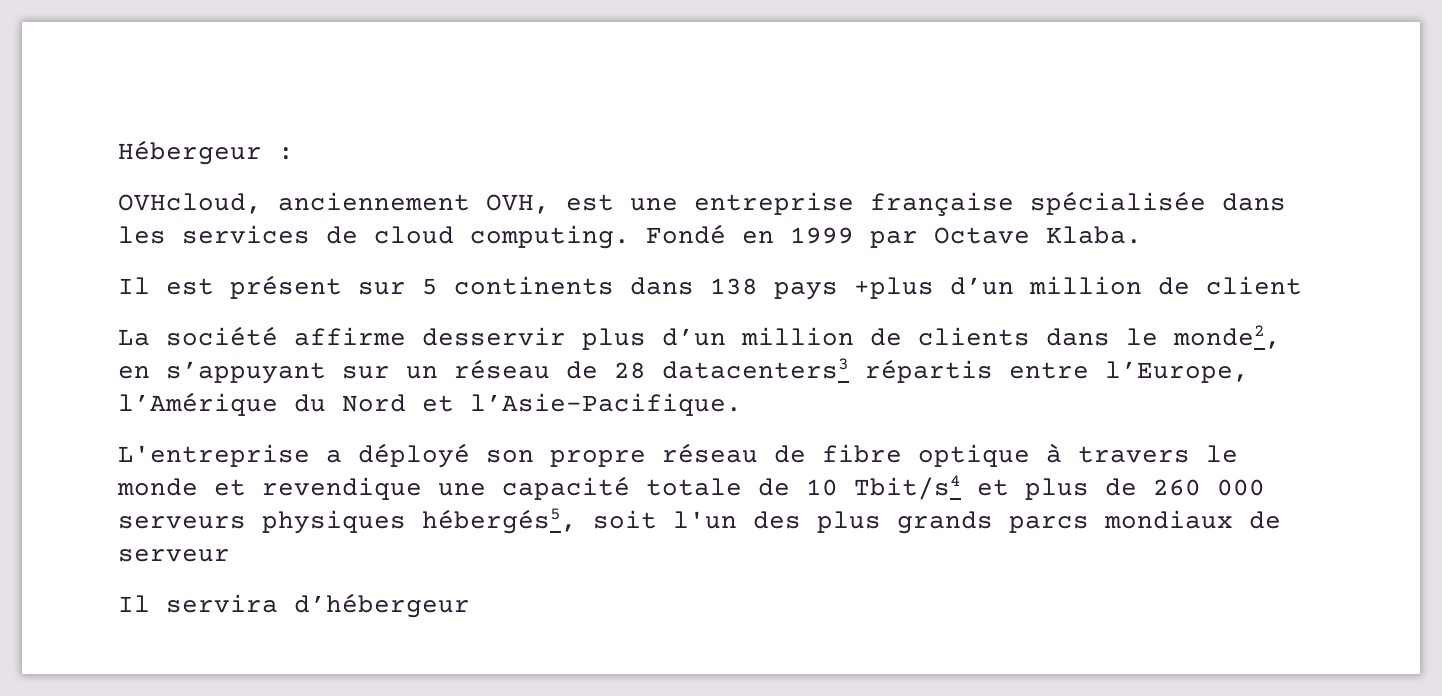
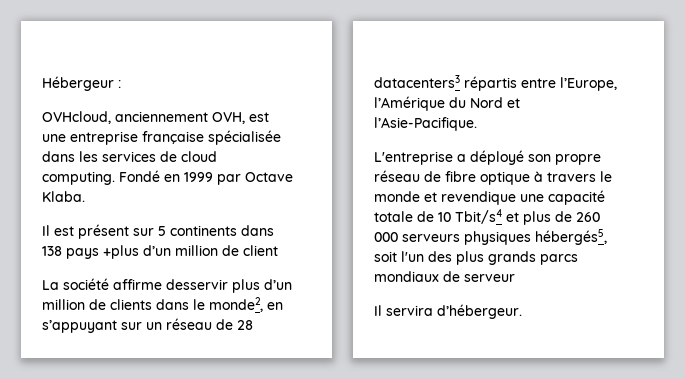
[294,593,470,618] d’hébergeur -> [437,304,522,319] d’hébergeur.

